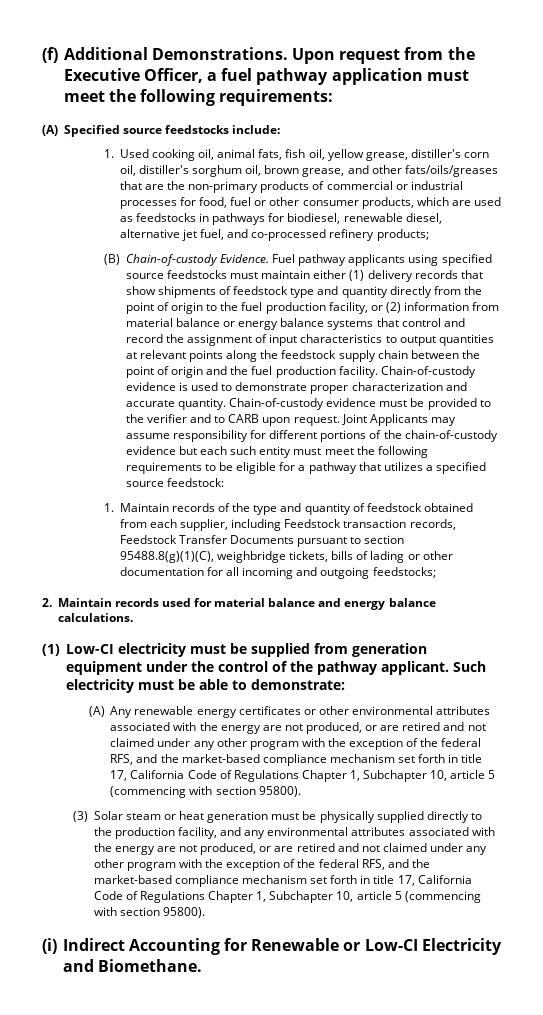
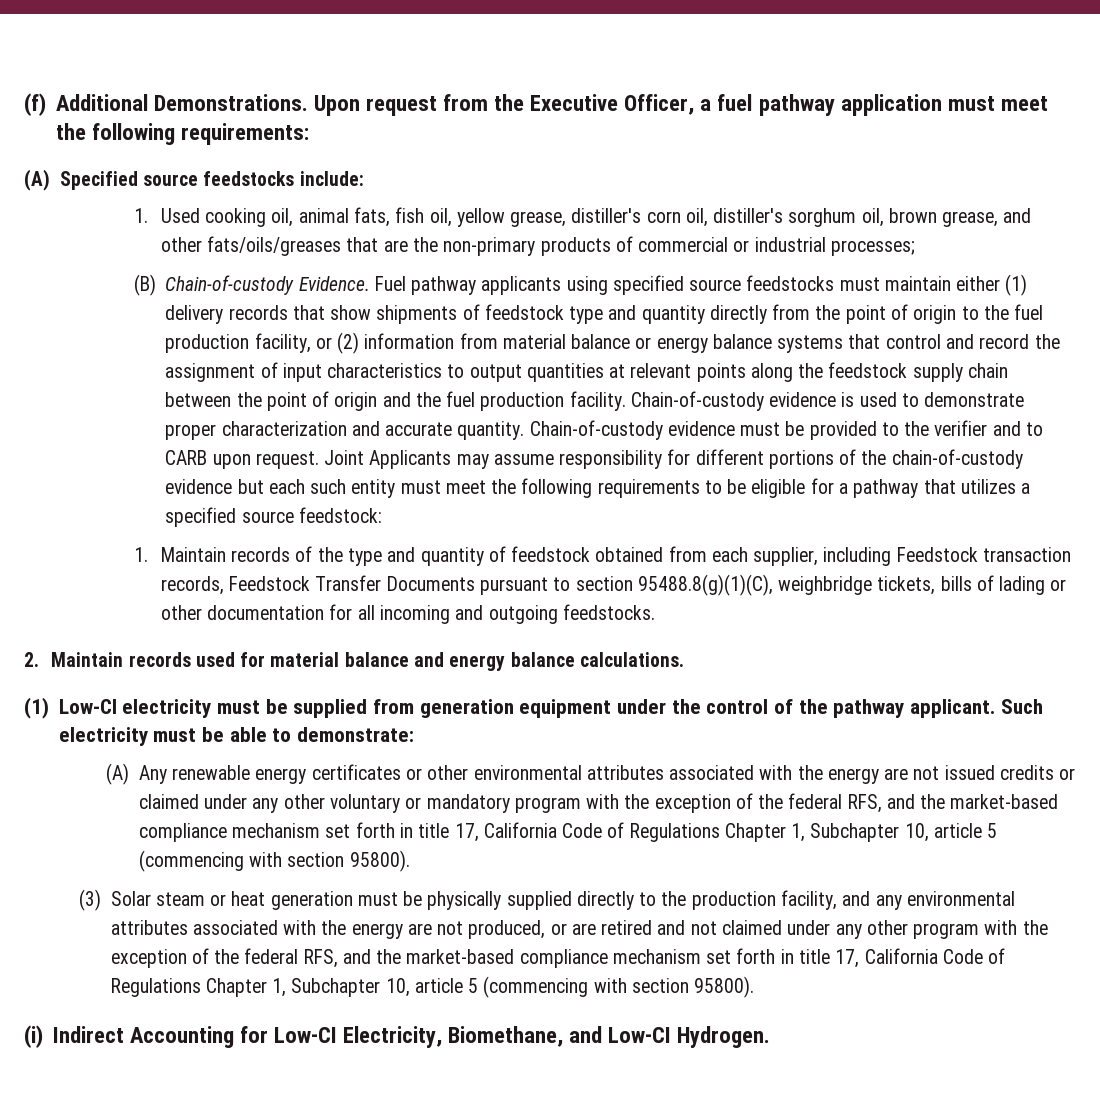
[119,197,501,209] [119,213,442,225] [119,229,429,241] processes for food, fuel or other consumer products, which are used as feedstocks in pathways for biodiesel, renewable diesel, alternative jet fuel, and co-processed refinery products; -> [830,240,915,256] processes;
[372,567,436,578] feedstocks; -> [562,604,655,620] feedstocks.
[305,722,486,734] [110,738,247,750] produced, or are retired and not claimed under any other -> [944,765,1076,780] [138,794,510,813] issued credits or claimed under any other voluntary or mandatory
[251,938,502,955] [62,959,202,972] Renewable or Low-CI Electricity and Biomethane. -> [273,1026,771,1048] Low-CI Electricity, Biomethane, and Low-CI Hydrogen.

